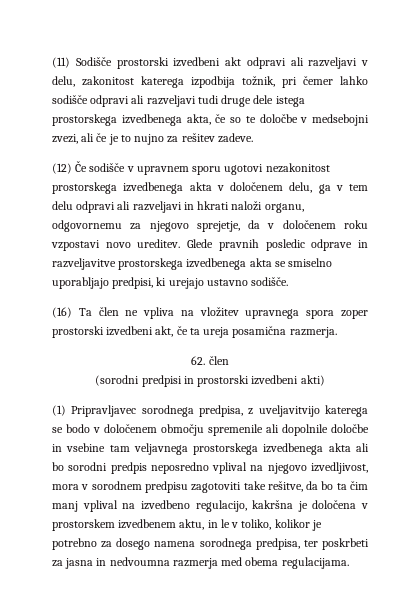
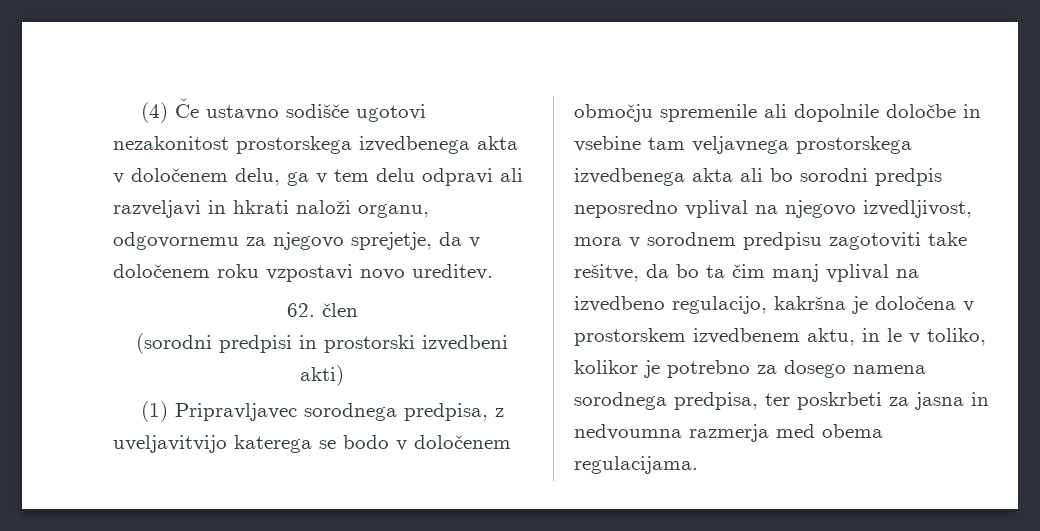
[52,57,368,69] [52,76,368,88] [52,95,305,107] [52,114,369,126] [52,133,253,145] [52,161,222,175] (11) Sodišče prostorski izvedbeni akt odpravi ali razveljavi v delu, zakonitost katerega izpodbija tožnik, pri čemer lahko sodišče odpravi ali razveljavi tudi druge dele istega prostorskega izvedbenega akta, če so te določbe v medsebojni zvezi, ali če je to nujno za rešitev zadeve. // (12) Če sodišče v upravnem sporu -> [140,98,349,123] (4) Če ustavno sodišče
[187,239,369,251] [52,258,333,270] [52,277,289,289] [52,307,368,319] [52,326,337,338] Glede pravnih posledic odprave in razveljavitve prostorskega izvedbenega akta se smiselno uporabljajo predpisi, ki urejajo ustavno sodišče. // (16) Ta člen ne vpliva na vložitev upravnega spora zoper prostorski izvedbeni akt, če ta ureja posamična razmerja. -> (493, 272) none

